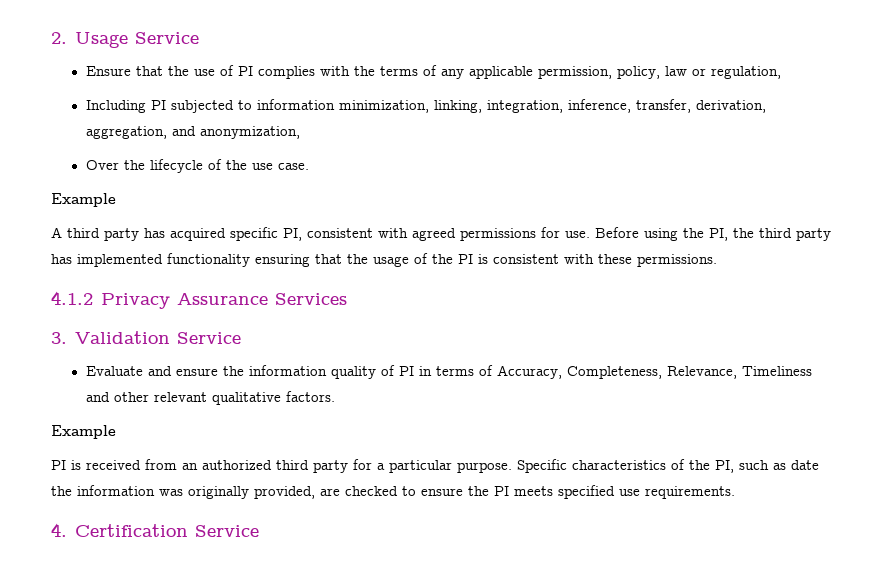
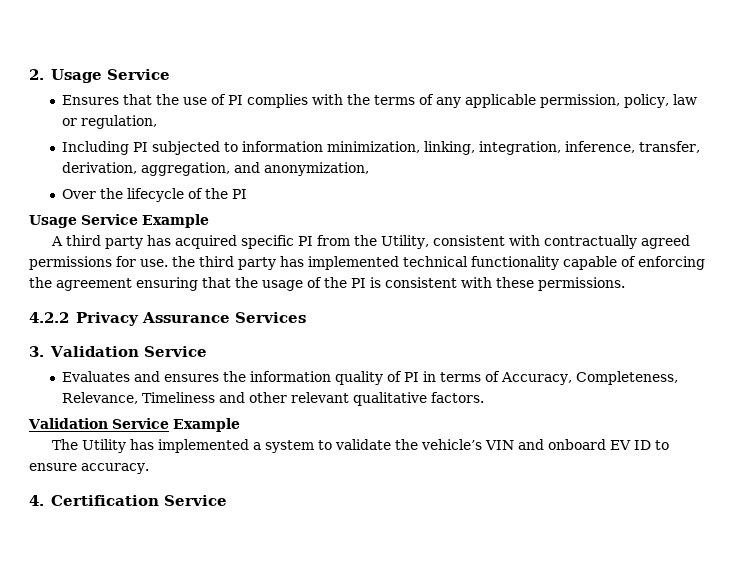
[85,66,131,76] Ensure -> [62,95,120,105] Ensures
[251,163,309,170] use case. // -> [232,189,248,199] [29,214,138,228] PI // Usage Service
[283,228,408,241] PI, consistent with -> [298,235,638,249] PI from the Utility, consistent with contractually
[595,227,728,241] Before using the PI, -> (168, 263) none
[167,253,250,267] functionality -> [403,256,705,270] [29,277,132,291] technical functionality capable of enforcing the agreement
[51,291,93,305] 4.1.2 -> [29,312,69,323] 4.2.2
[85,366,218,376] Evaluate and ensure -> [62,371,220,382] Evaluates and ensures
[51,425,116,439] [51,459,819,473] [51,485,735,499] Example // PI is received from an authorized third party for a particular purpose. Specific characteristics of the PI, such as date the information was originally provided, are checked to ensure the PI meets specified use requirements. -> [28,418,240,432] [52,439,670,453] [29,463,149,474] Validation Service Example // The Utility has implemented a system to validate the vehicle’s VIN and onboard EV ID to ensure accuracy.

